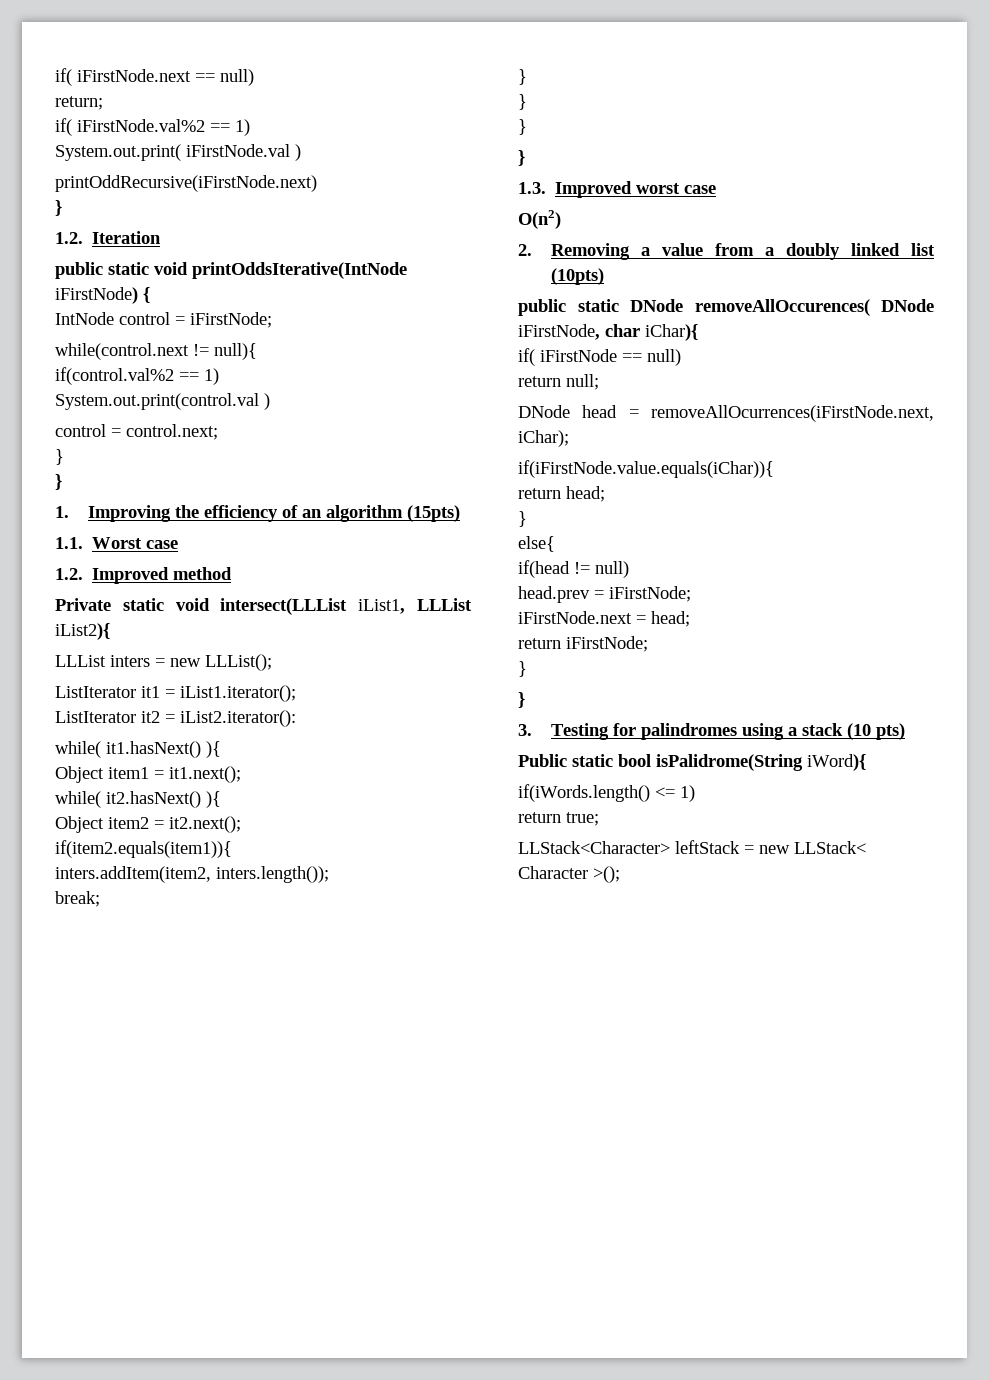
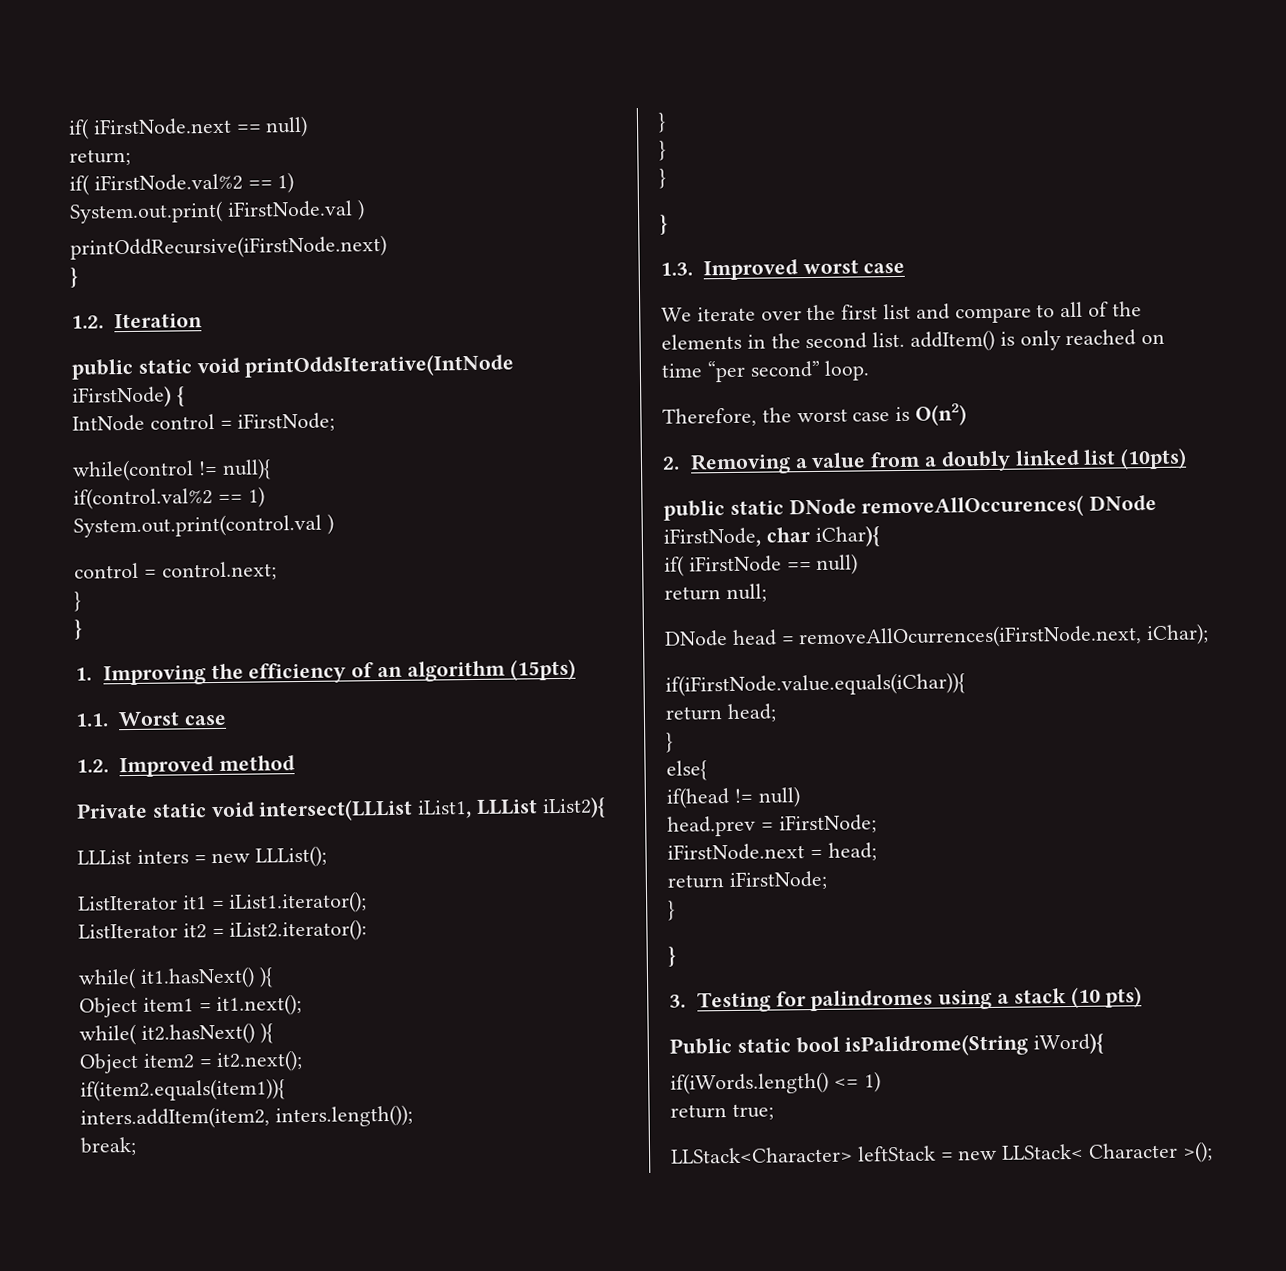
[55,343,189,360] while(control.next -> [72,459,194,482] while(control
(717, 189) none -> [661,301,1142,324] [661,329,1166,352] [661,360,871,383] [662,406,911,427] We iterate over the first list and compare to all of the elements in the second list. addItem() is only reached on time “per second” loop. // Therefore, the worst case is

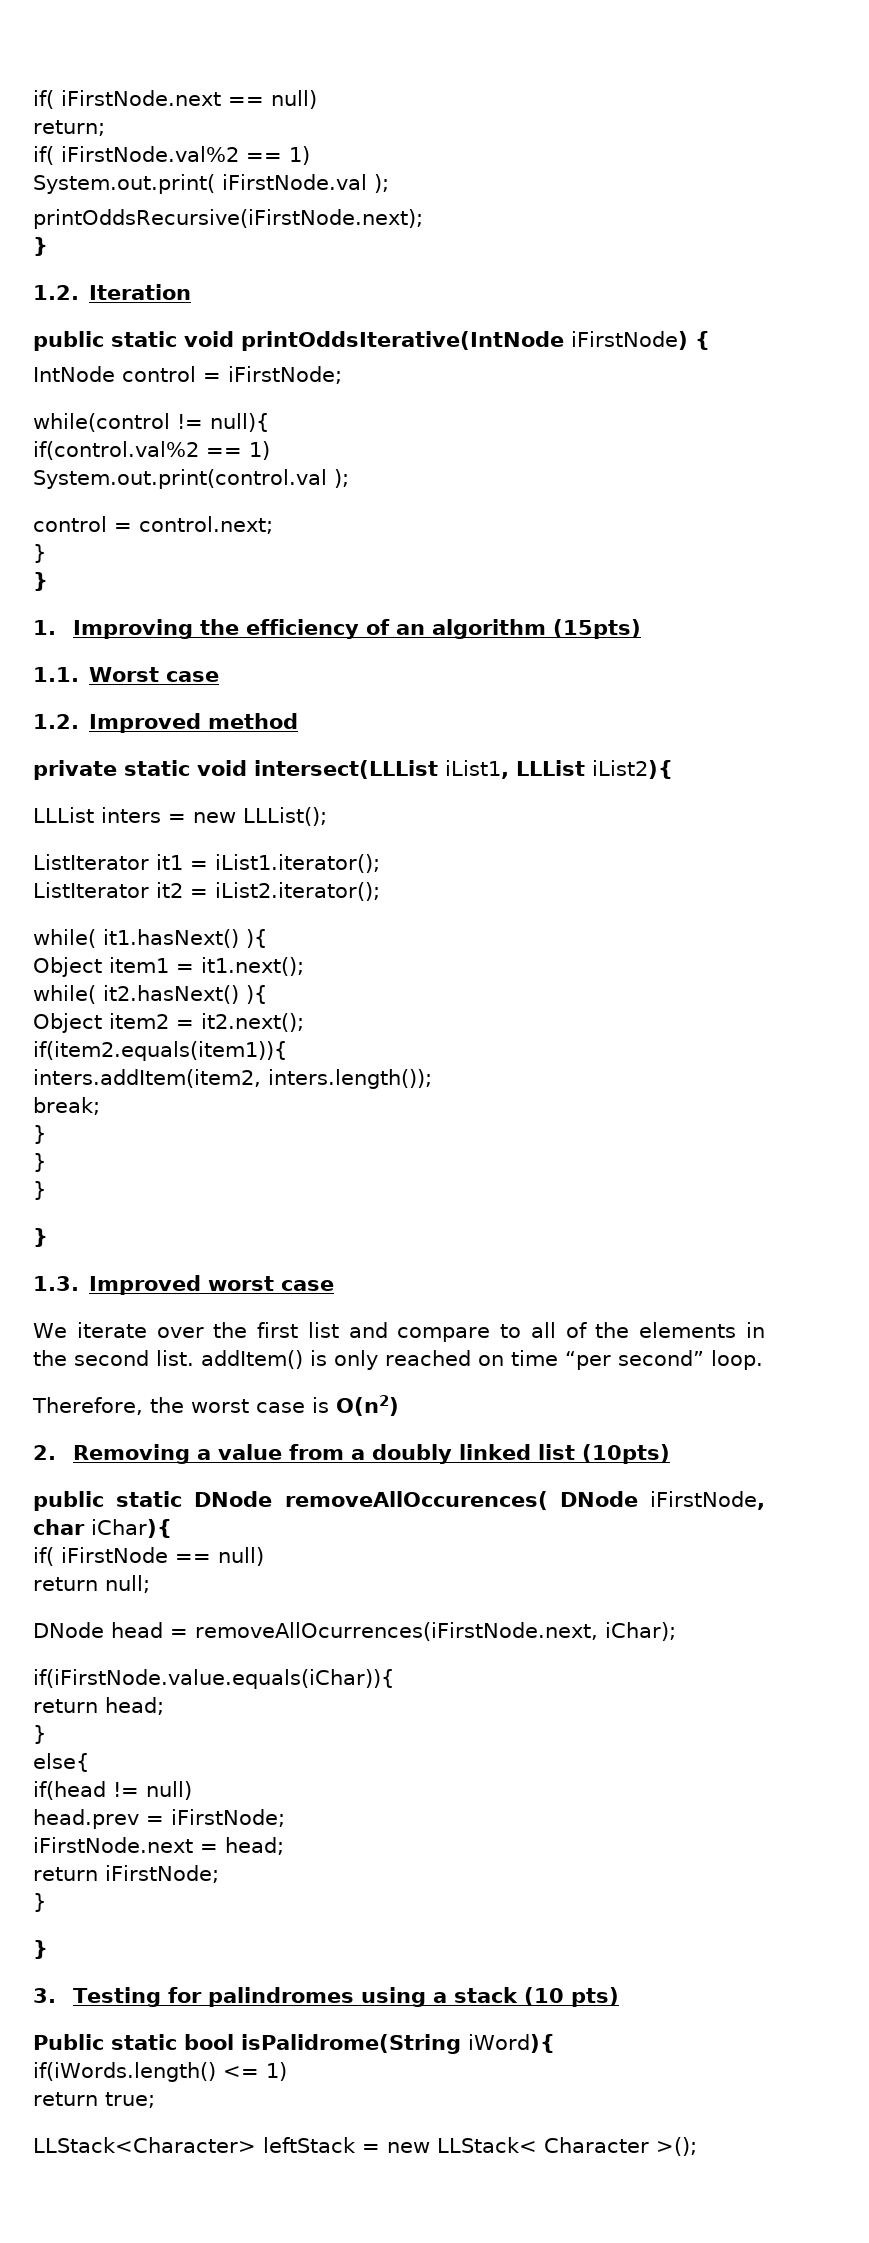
[356,199,365,221] [70,234,387,260] ) // printOddRecursive(iFirstNode.next) -> [373,174,389,193] [33,209,423,229] ); // printOddsRecursive(iFirstNode.next);
[326,513,334,535] ) -> [334,469,349,488] );
[76,802,148,819] Private -> [33,760,117,780] private
[229,919,368,942] iList2.iterator(): -> [215,882,380,901] iList2.iterator();

